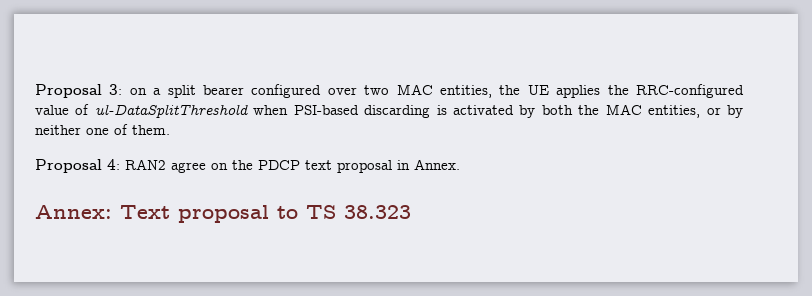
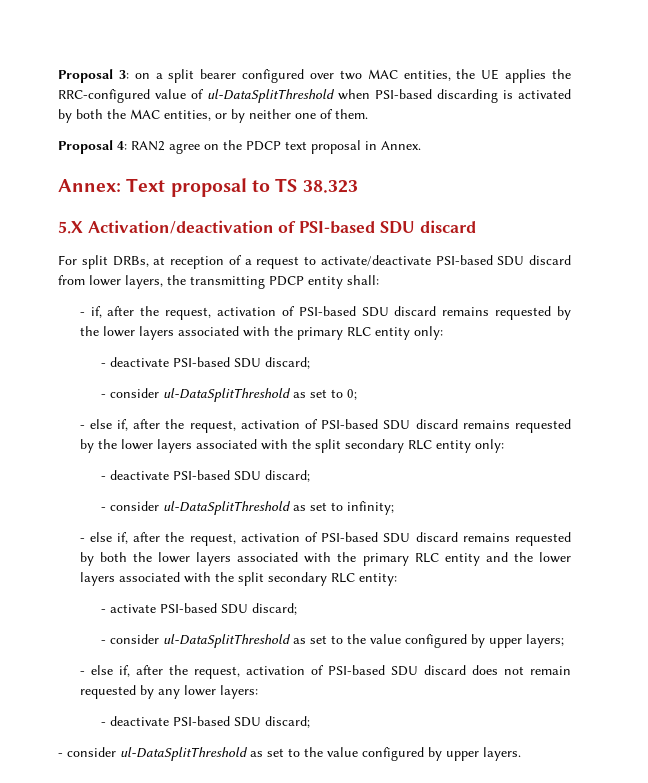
(411, 212) none -> [58,220,476,234] [58,255,571,269] [58,275,379,289] [79,306,571,320] [79,326,443,340] [101,357,311,369] [101,388,358,402] [79,419,571,433] [79,439,504,453] [101,470,311,482] [101,501,395,515] [79,532,571,546] [79,552,571,566] [79,572,397,586] [101,603,298,615] [101,634,565,648] [79,665,571,679] [79,685,258,699] [101,716,311,728] [58,747,521,761] // 5.X Activation/deactivation of PSI-based SDU discard // For split DRBs, at reception of a request to activate/deactivate PSI-based SDU discard from lower layers, the transmitting PDCP entity shall: // - if, after the request, activation of PSI-based SDU discard remains requested by the lower layers associated with the primary RLC entity only: // - deactivate PSI-based SDU discard; // - consider ul-DataSplitThreshold as set to 0; // - else if, after the request, activation of PSI-based SDU discard remains requested by the lower layers associated with the split secondary RLC entity only: // - deactivate PSI-based SDU discard; // - consider ul-DataSplitThreshold as set to infinity; // - else if, after the request, activation of PSI-based SDU discard remains requested by both the lower layers associated with the primary RLC entity and the lower layers associated with the split secondary RLC entity: // - activate PSI-based SDU discard; // - consider ul-DataSplitThreshold as set to the value configured by upper layers; // - else if, after the request, activation of PSI-based SDU discard does not remain requested by any lower layers: // - deactivate PSI-based SDU discard; // - consider ul-DataSplitThreshold as set to the value configured by upper layers.

